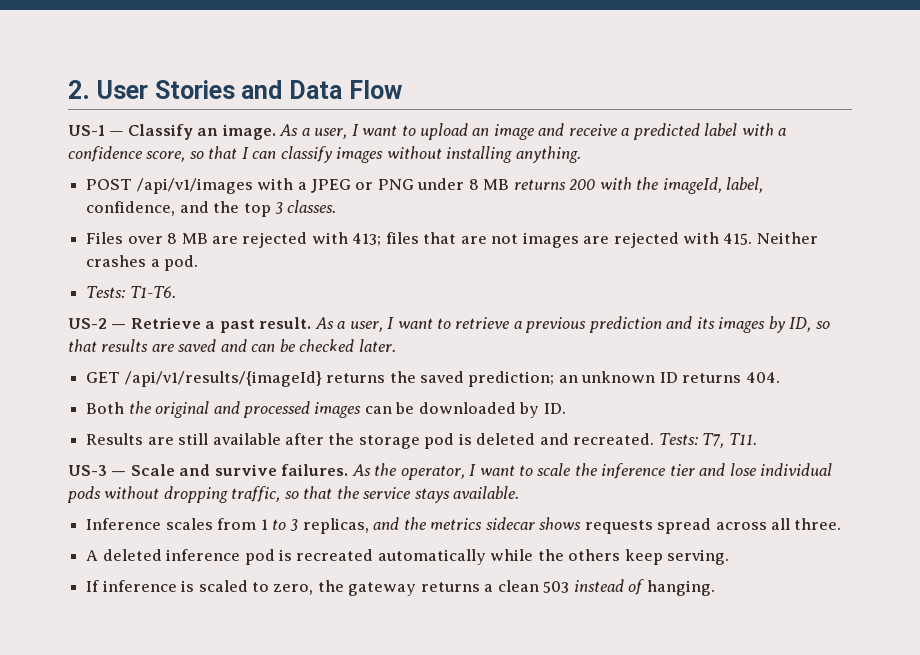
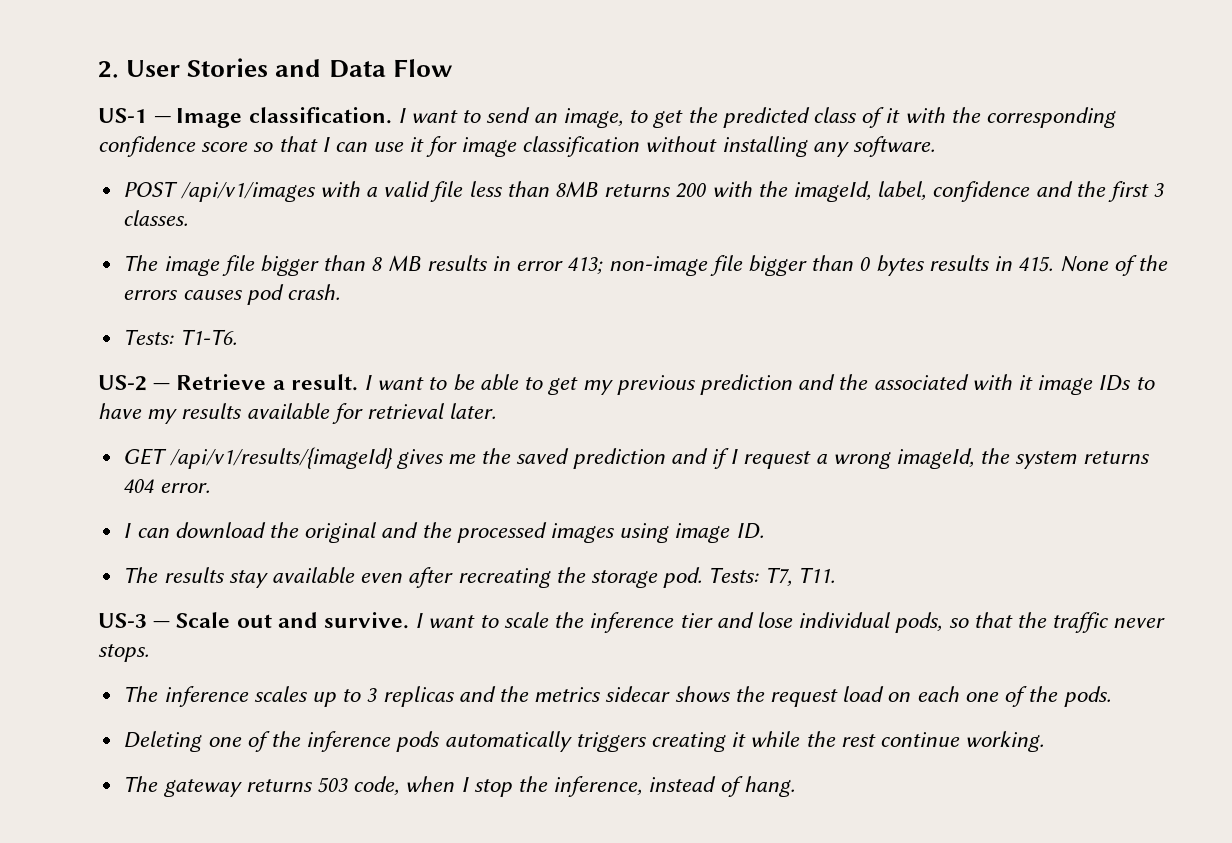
[127,123,787,140] [68,146,581,163] [86,178,510,194] Classify an image. As a user, I want to upload an image and receive a predicted label with a confidence score, so that I can classify images without installing anything. // POST /api/v1/images with a JPEG or PNG under 8 MB -> [176,107,1116,128] [98,136,935,157] [123,181,598,202] Image classification. I want to send an image, to get the predicted class of it with the corresponding confidence score so that I can use it for image classification without installing any software. // POST /api/v1/images with a valid file less than 8MB
[86,201,271,217] confidence, and the top -> [932,181,1150,202] confidence and the first
[86,232,818,248] [86,255,199,271] Files over 8 MB are rejected with 413; files that are not images are rejected with 415. Neither crashes a pod. -> [123,255,1168,276] [123,284,340,305] The image file bigger than 8 MB results in error 413; non-image file bigger than 0 bytes results in 415. None of the errors causes pod crash.
[219,316,830,333] [68,339,396,352] [86,371,780,387] [86,402,125,414] past result. As a user, I want to retrieve a previous prediction and its images by ID, so that results are saved and can be checked later. // GET /api/v1/results/{imageId} returns the saved prediction; an unknown ID returns 404. // Both -> [290,374,1155,395] [98,403,497,424] [123,447,1150,469] [123,479,210,493] [123,522,266,538] result. I want to be able to get my previous prediction and the associated with it image IDs to have my results available for retrieval later. // GET /api/v1/results/{imageId} gives me the saved prediction and if I request a wrong imageId, the system returns 404 error. // I can download
(240, 407) none -> [421,522,452,538] the
[364,402,566,418] [86,433,655,449] can be downloaded by ID. // Results are still available after the storage pod is deleted and recreated. -> [619,523,764,543] [123,567,703,588] using image ID. // The results stay available even after recreating the storage pod.
[179,463,465,480] and survive failures. As the operator, -> [236,612,410,629] out and survive.
[67,486,520,503] [86,518,268,530] pods without dropping traffic, so that the service stays available. // Inference scales from 1 -> [895,612,1166,633] [98,644,149,662] [123,686,336,707] pods, so that the traffic never stops. // The inference scales up
[302,518,369,534] replicas, -> [382,686,455,707] replicas
[584,518,842,534] [86,549,730,565] [86,580,570,596] requests spread across all three. // A deleted inference pod is recreated automatically while the others keep serving. // If inference is scaled to zero, the gateway returns a clean 503 -> [734,686,1111,707] [123,731,1045,752] [123,776,643,797] the request load on each one of the pods. // Deleting one of the inference pods automatically triggers creating it while the rest continue working. // The gateway returns 503 code, when I stop the inference,
[646,580,715,596] hanging. -> [743,776,795,797] hang.

